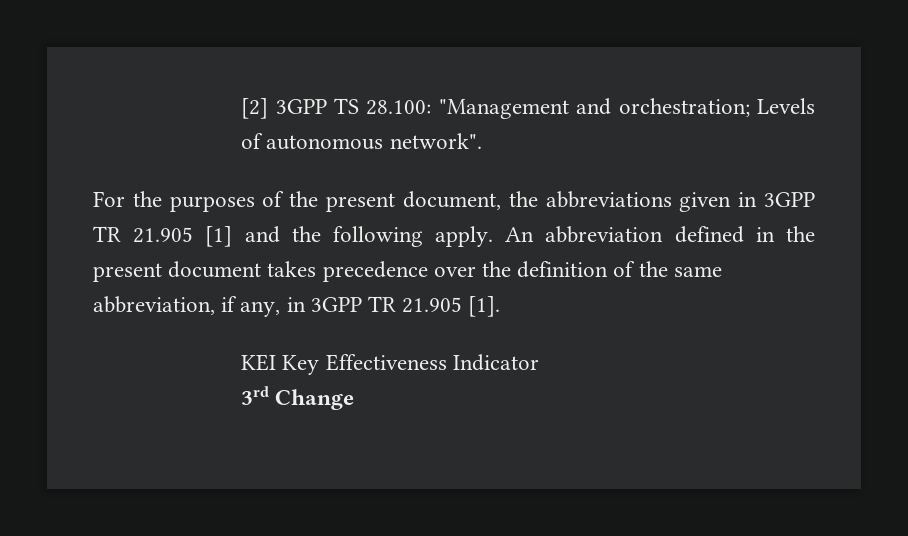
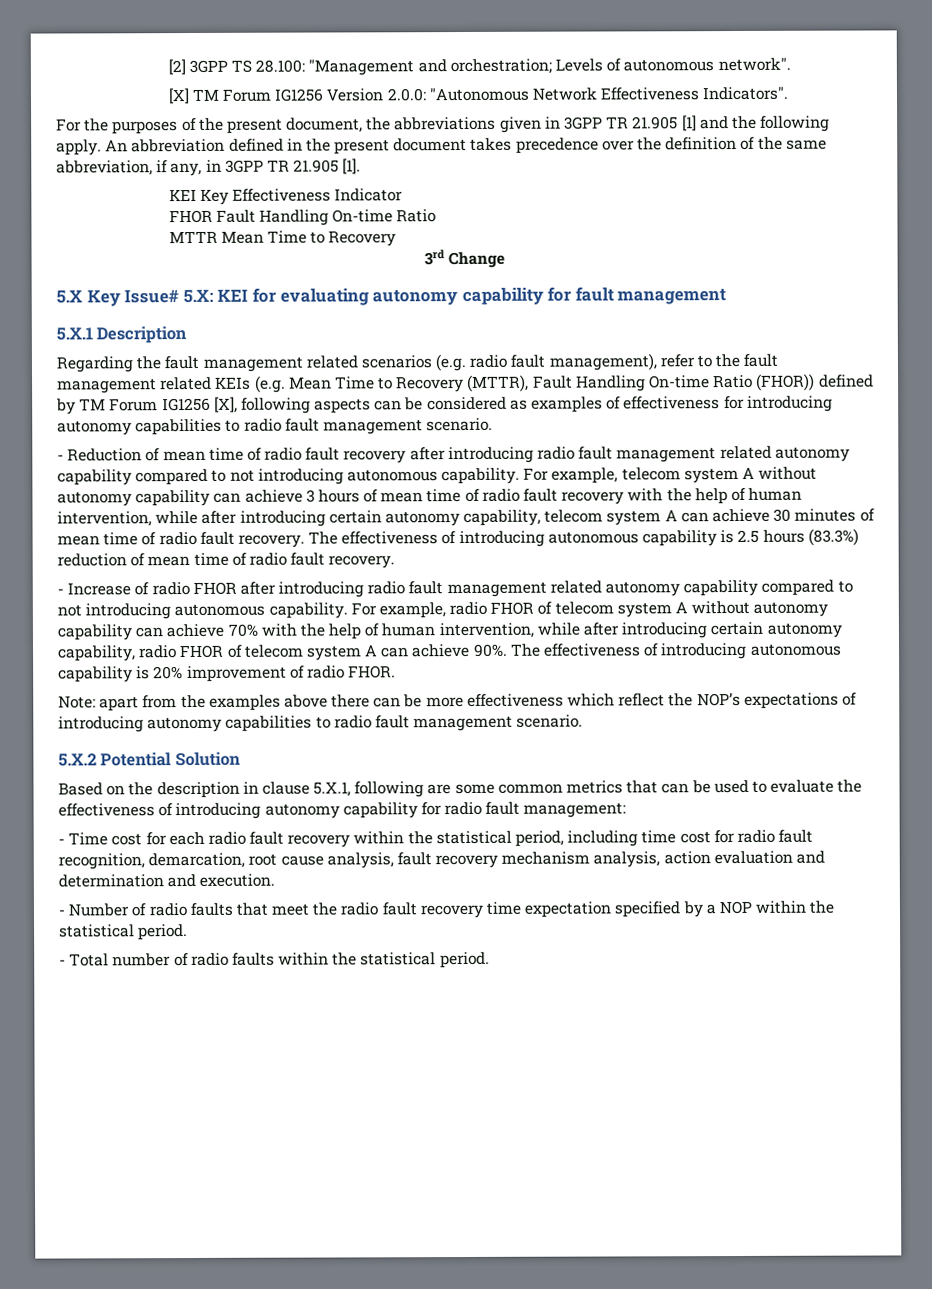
(482, 141) none -> [167,86,790,105] // [X] TM Forum IG1256 Version 2.0.0: "Autonomous Network Effectiveness Indicators".
[241,386,355,410] 3rd Change -> [168,209,437,226] [168,230,397,247] [423,249,506,269] [56,286,727,307] [56,326,188,344] [56,353,779,373] [57,373,874,394] [56,395,833,415] [57,417,494,436] [57,445,850,464] [57,466,818,486] [57,487,803,507] [57,508,875,527] [57,528,859,548] [57,552,396,569] [57,579,853,598] [57,600,829,620] [57,621,842,641] [58,642,842,662] [58,665,397,683] [58,692,857,712] [58,714,584,733] [58,751,241,767] [58,779,863,799] [58,801,627,820] [58,829,814,848] [58,850,826,870] [58,873,276,888] [58,900,835,919] [59,924,189,941] [59,951,490,969] FHOR Fault Handling On-time Ratio // MTTR Mean Time to Recovery // 3rd Change // 5.X Key Issue# 5.X: KEI for evaluating autonomy capability for fault management // 5.X.1 Description // Regarding the fault management related scenarios (e.g. radio fault management), refer to the fault management related KEIs (e.g. Mean Time to Recovery (MTTR), Fault Handling On-time Ratio (FHOR)) defined by TM Forum IG1256 [X], following aspects can be considered as examples of effectiveness for introducing autonomy capabilities to radio fault management scenario. // - Reduction of mean time of radio fault recovery after introducing radio fault management related autonomy capability compared to not introducing autonomous capability. For example, telecom system A without autonomy capability can achieve 3 hours of mean time of radio fault recovery with the help of human intervention, while after introducing certain autonomy capability, telecom system A can achieve 30 minutes of mean time of radio fault recovery. The effectiveness of introducing autonomous capability is 2.5 hours (83.3%) reduction of mean time of radio fault recovery. // - Increase of radio FHOR after introducing radio fault management related autonomy capability compared to not introducing autonomous capability. For example, radio FHOR of telecom system A without autonomy capability can achieve 70% with the help of human intervention, while after introducing certain autonomy capability, radio FHOR of telecom system A can achieve 90%. The effectiveness of introducing autonomous capability is 20% improvement of radio FHOR. // Note: apart from the examples above there can be more effectiveness which reflect the NOP’s expectations of introducing autonomy capabilities to radio fault management scenario. // 5.X.2 Potential Solution // Based on the description in clause 5.X.1, following are some common metrics that can be used to evaluate the effectiveness of introducing autonomy capability for radio fault management: // - Time cost for each radio fault recovery within the statistical period, including time cost for radio fault recognition, demarcation, root cause analysis, fault recovery mechanism analysis, action evaluation and determination and execution. // - Number of radio faults that meet the radio fault recovery time expectation specified by a NOP within the statistical period. // - Total number of radio faults within the statistical period.

